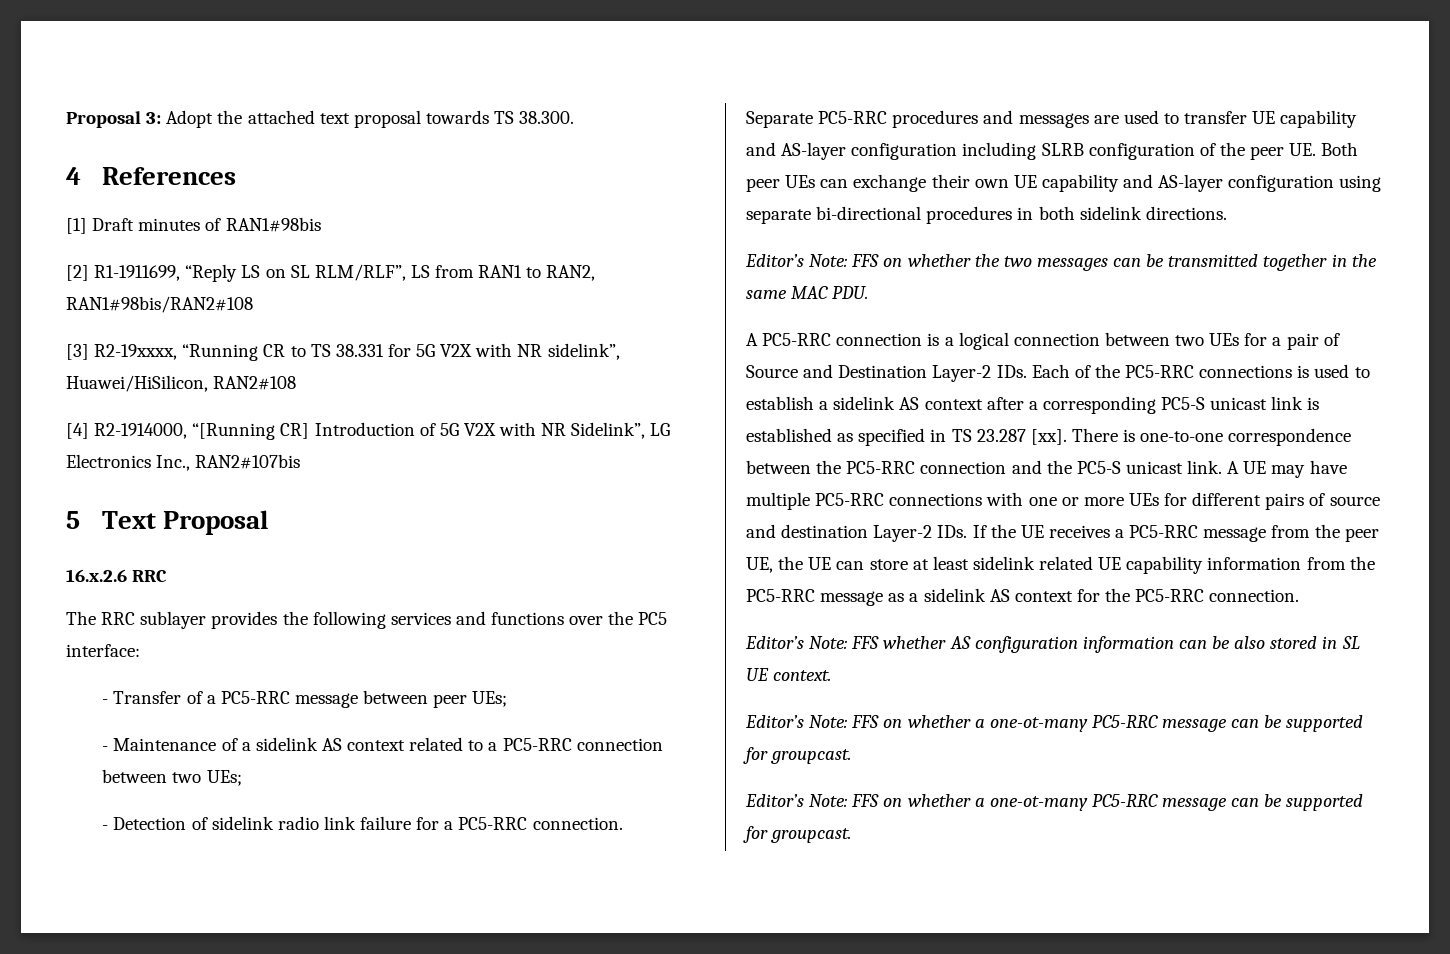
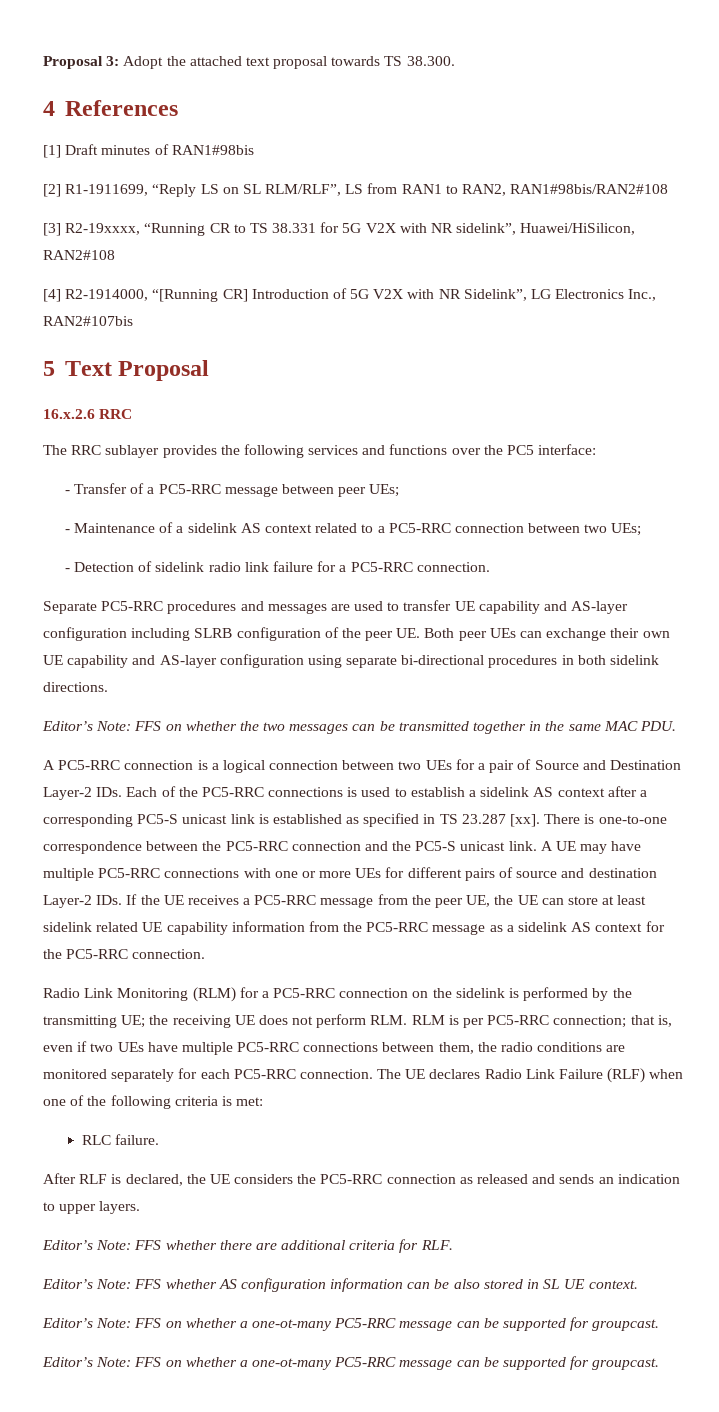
(1300, 595) none -> [43,987,632,1002] [43,1014,672,1028] [43,1041,626,1055] [43,1068,684,1083] [43,1095,264,1109] [81,1134,160,1145] [43,1173,680,1186] [43,1201,141,1214] [42,1239,453,1253] // Radio Link Monitoring (RLM) for a PC5-RRC connection on the sidelink is performed by the transmitting UE; the receiving UE does not perform RLM. RLM is per PC5-RRC connection; that is, even if two UEs have multiple PC5-RRC connections between them, the radio conditions are monitored separately for each PC5-RRC connection. The UE declares Radio Link Failure (RLF) when one of the following criteria is met: // RLC failure. // After RLF is declared, the UE considers the PC5-RRC connection as released and sends an indication to upper layers. // Editor’s Note: FFS whether there are additional criteria for RLF.

